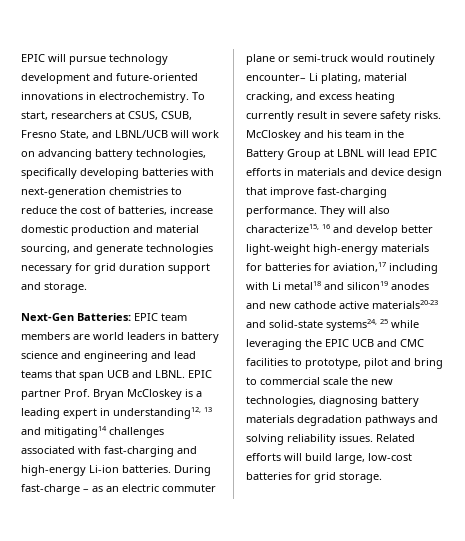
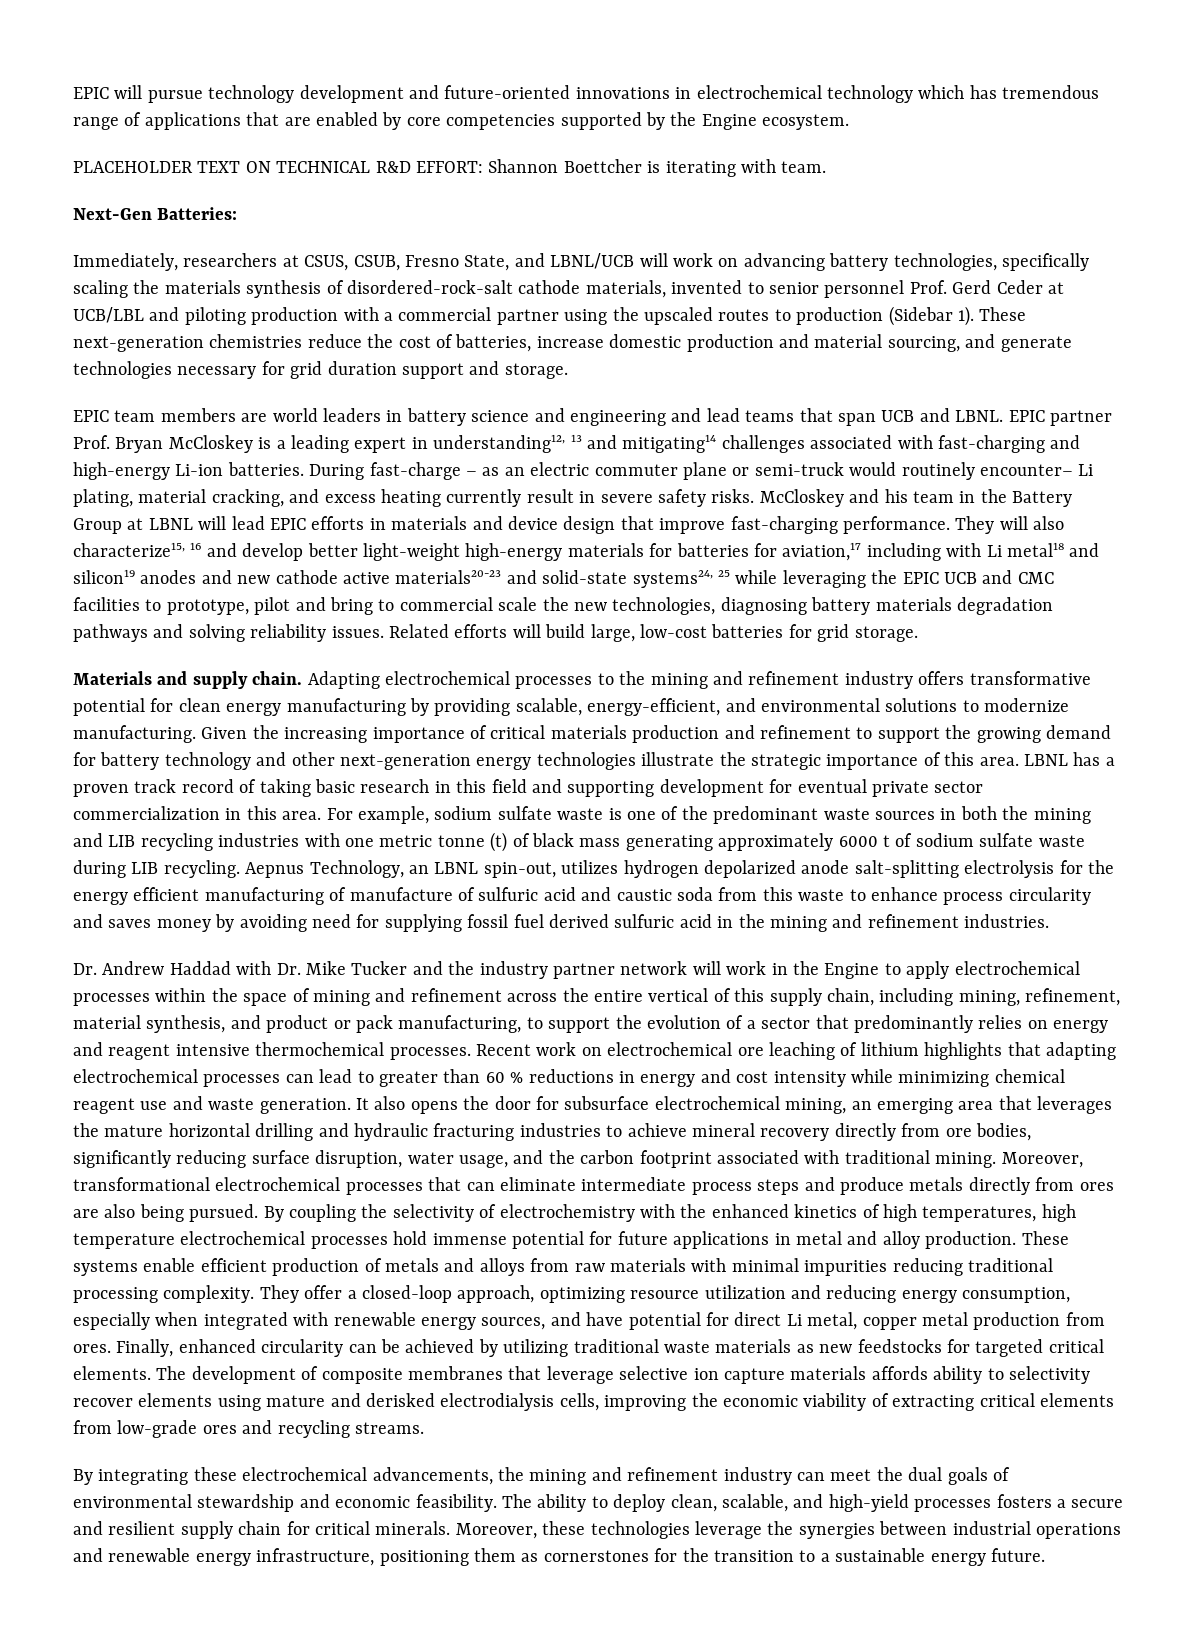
[99,92,205,103] [21,111,48,120] electrochemistry. To start, -> [696,85,1100,103] [73,112,850,130] [73,159,827,177] [73,207,238,220] [73,253,178,271] electrochemical technology which has tremendous range of applications that are enabled by core competencies supported by the Engine ecosystem. // PLACEHOLDER TEXT ON TECHNICAL R&D EFFORT: Shannon Boettcher is iterating with team. // Next-Gen Batteries: // Immediately,
[80,168,214,179] developing batteries with -> [73,280,1064,298] [73,306,1027,326] scaling the materials synthesis of disordered-rock-salt cathode materials, invented to senior personnel Prof. Gerd Ceder at UCB/LBL and piloting production with a commercial partner using the upscaled routes to production (Sidebar 1). These
[171,187,182,195] to -> (303, 341) none
[21,313,131,321] Next-Gen Batteries: -> (568, 371) none
(382, 477) none -> [73,671,1091,689] [73,698,1070,716] [73,725,1111,743] [73,752,1115,770] [73,779,984,797] [73,806,1091,824] [73,832,1085,852] [73,860,1114,878] [73,887,1091,905] [73,914,1050,932] [73,961,1080,979] [73,988,1121,1006] [73,1015,1109,1033] [73,1042,1116,1060] [73,1069,1065,1087] [73,1096,1113,1114] [73,1123,1031,1141] [73,1150,1083,1168] [73,1177,1114,1195] [73,1204,1076,1222] [73,1231,1069,1249] [73,1258,1053,1276] [73,1285,1071,1303] [73,1312,1105,1330] [73,1339,1104,1357] [73,1366,1090,1384] [73,1393,1114,1411] [73,1420,424,1438] [73,1467,1010,1485] [73,1494,1124,1512] [73,1521,1121,1539] [73,1548,1045,1566] // Materials and supply chain. Adapting electrochemical processes to the mining and refinement industry offers transformative potential for clean energy manufacturing by providing scalable, energy-efficient, and environmental solutions to modernize manufacturing. Given the increasing importance of critical materials production and refinement to support the growing demand for battery technology and other next-generation energy technologies illustrate the strategic importance of this area. LBNL has a proven track record of taking basic research in this field and supporting development for eventual private sector commercialization in this area. For example, sodium sulfate waste is one of the predominant waste sources in both the mining and LIB recycling industries with one metric tonne (t) of black mass generating approximately 6000 t of sodium sulfate waste during LIB recycling. Aepnus Technology, an LBNL spin-out, utilizes hydrogen depolarized anode salt-splitting electrolysis for the energy efficient manufacturing of manufacture of sulfuric acid and caustic soda from this waste to enhance process circularity and saves money by avoiding need for supplying fossil fuel derived sulfuric acid in the mining and refinement industries. // Dr. Andrew Haddad with Dr. Mike Tucker and the industry partner network will work in the Engine to apply electrochemical processes within the space of mining and refinement across the entire vertical of this supply chain, including mining, refinement, material synthesis, and product or pack manufacturing, to support the evolution of a sector that predominantly relies on energy and reagent intensive thermochemical processes. Recent work on electrochemical ore leaching of lithium highlights that adapting electrochemical processes can lead to greater than 60 % reductions in energy and cost intensity while minimizing chemical reagent use and waste generation. It also opens the door for subsurface electrochemical mining, an emerging area that leverages the mature horizontal drilling and hydraulic fracturing industries to achieve mineral recovery directly from ore bodies, significantly reducing surface disruption, water usage, and the carbon footprint associated with traditional mining. Moreover, transformational electrochemical processes that can eliminate intermediate process steps and produce metals directly from ores are also being pursued. By coupling the selectivity of electrochemistry with the enhanced kinetics of high temperatures, high temperature electrochemical processes hold immense potential for future applications in metal and alloy production. These systems enable efficient production of metals and alloys from raw materials with minimal impurities reducing traditional processing complexity. They offer a closed-loop approach, optimizing resource utilization and reducing energy consumption, especially when integrated with renewable energy sources, and have potential for direct Li metal, copper metal production from ores. Finally, enhanced circularity can be achieved by utilizing traditional waste materials as new feedstocks for targeted critical elements. The development of composite membranes that leverage selective ion capture materials affords ability to selectivity recover elements using mature and derisked electrodialysis cells, improving the economic viability of extracting critical elements from low-grade ores and recycling streams. // By integrating these electrochemical advancements, the mining and refinement industry can meet the dual goals of environmental stewardship and economic feasibility. The ability to deploy clean, scalable, and high-yield processes fosters a secure and resilient supply chain for critical minerals. Moreover, these technologies leverage the synergies between industrial operations and renewable energy infrastructure, positioning them as cornerstones for the transition to a sustainable energy future.

